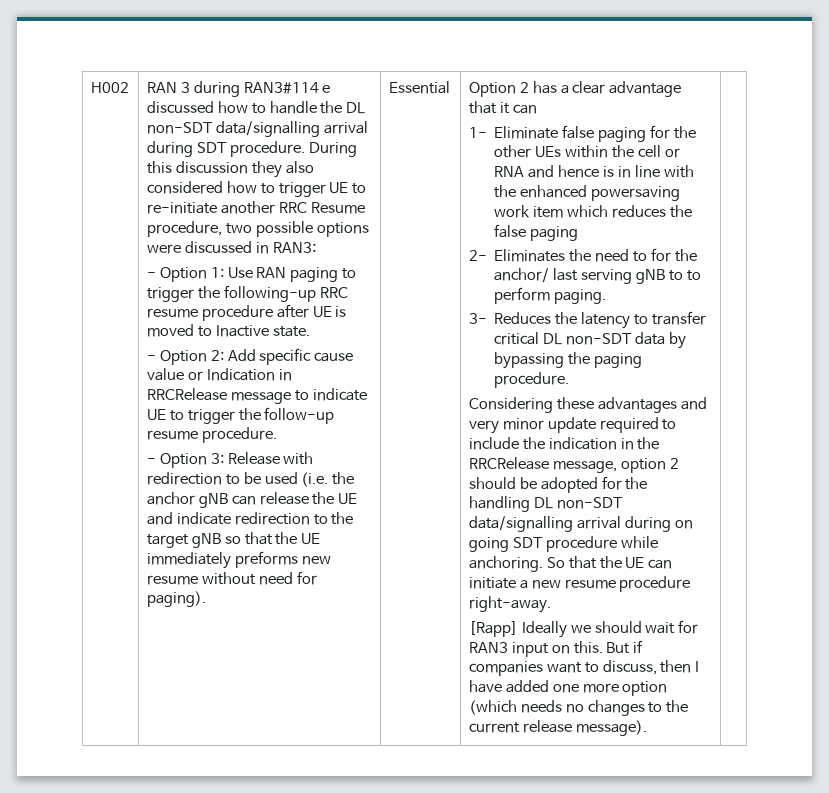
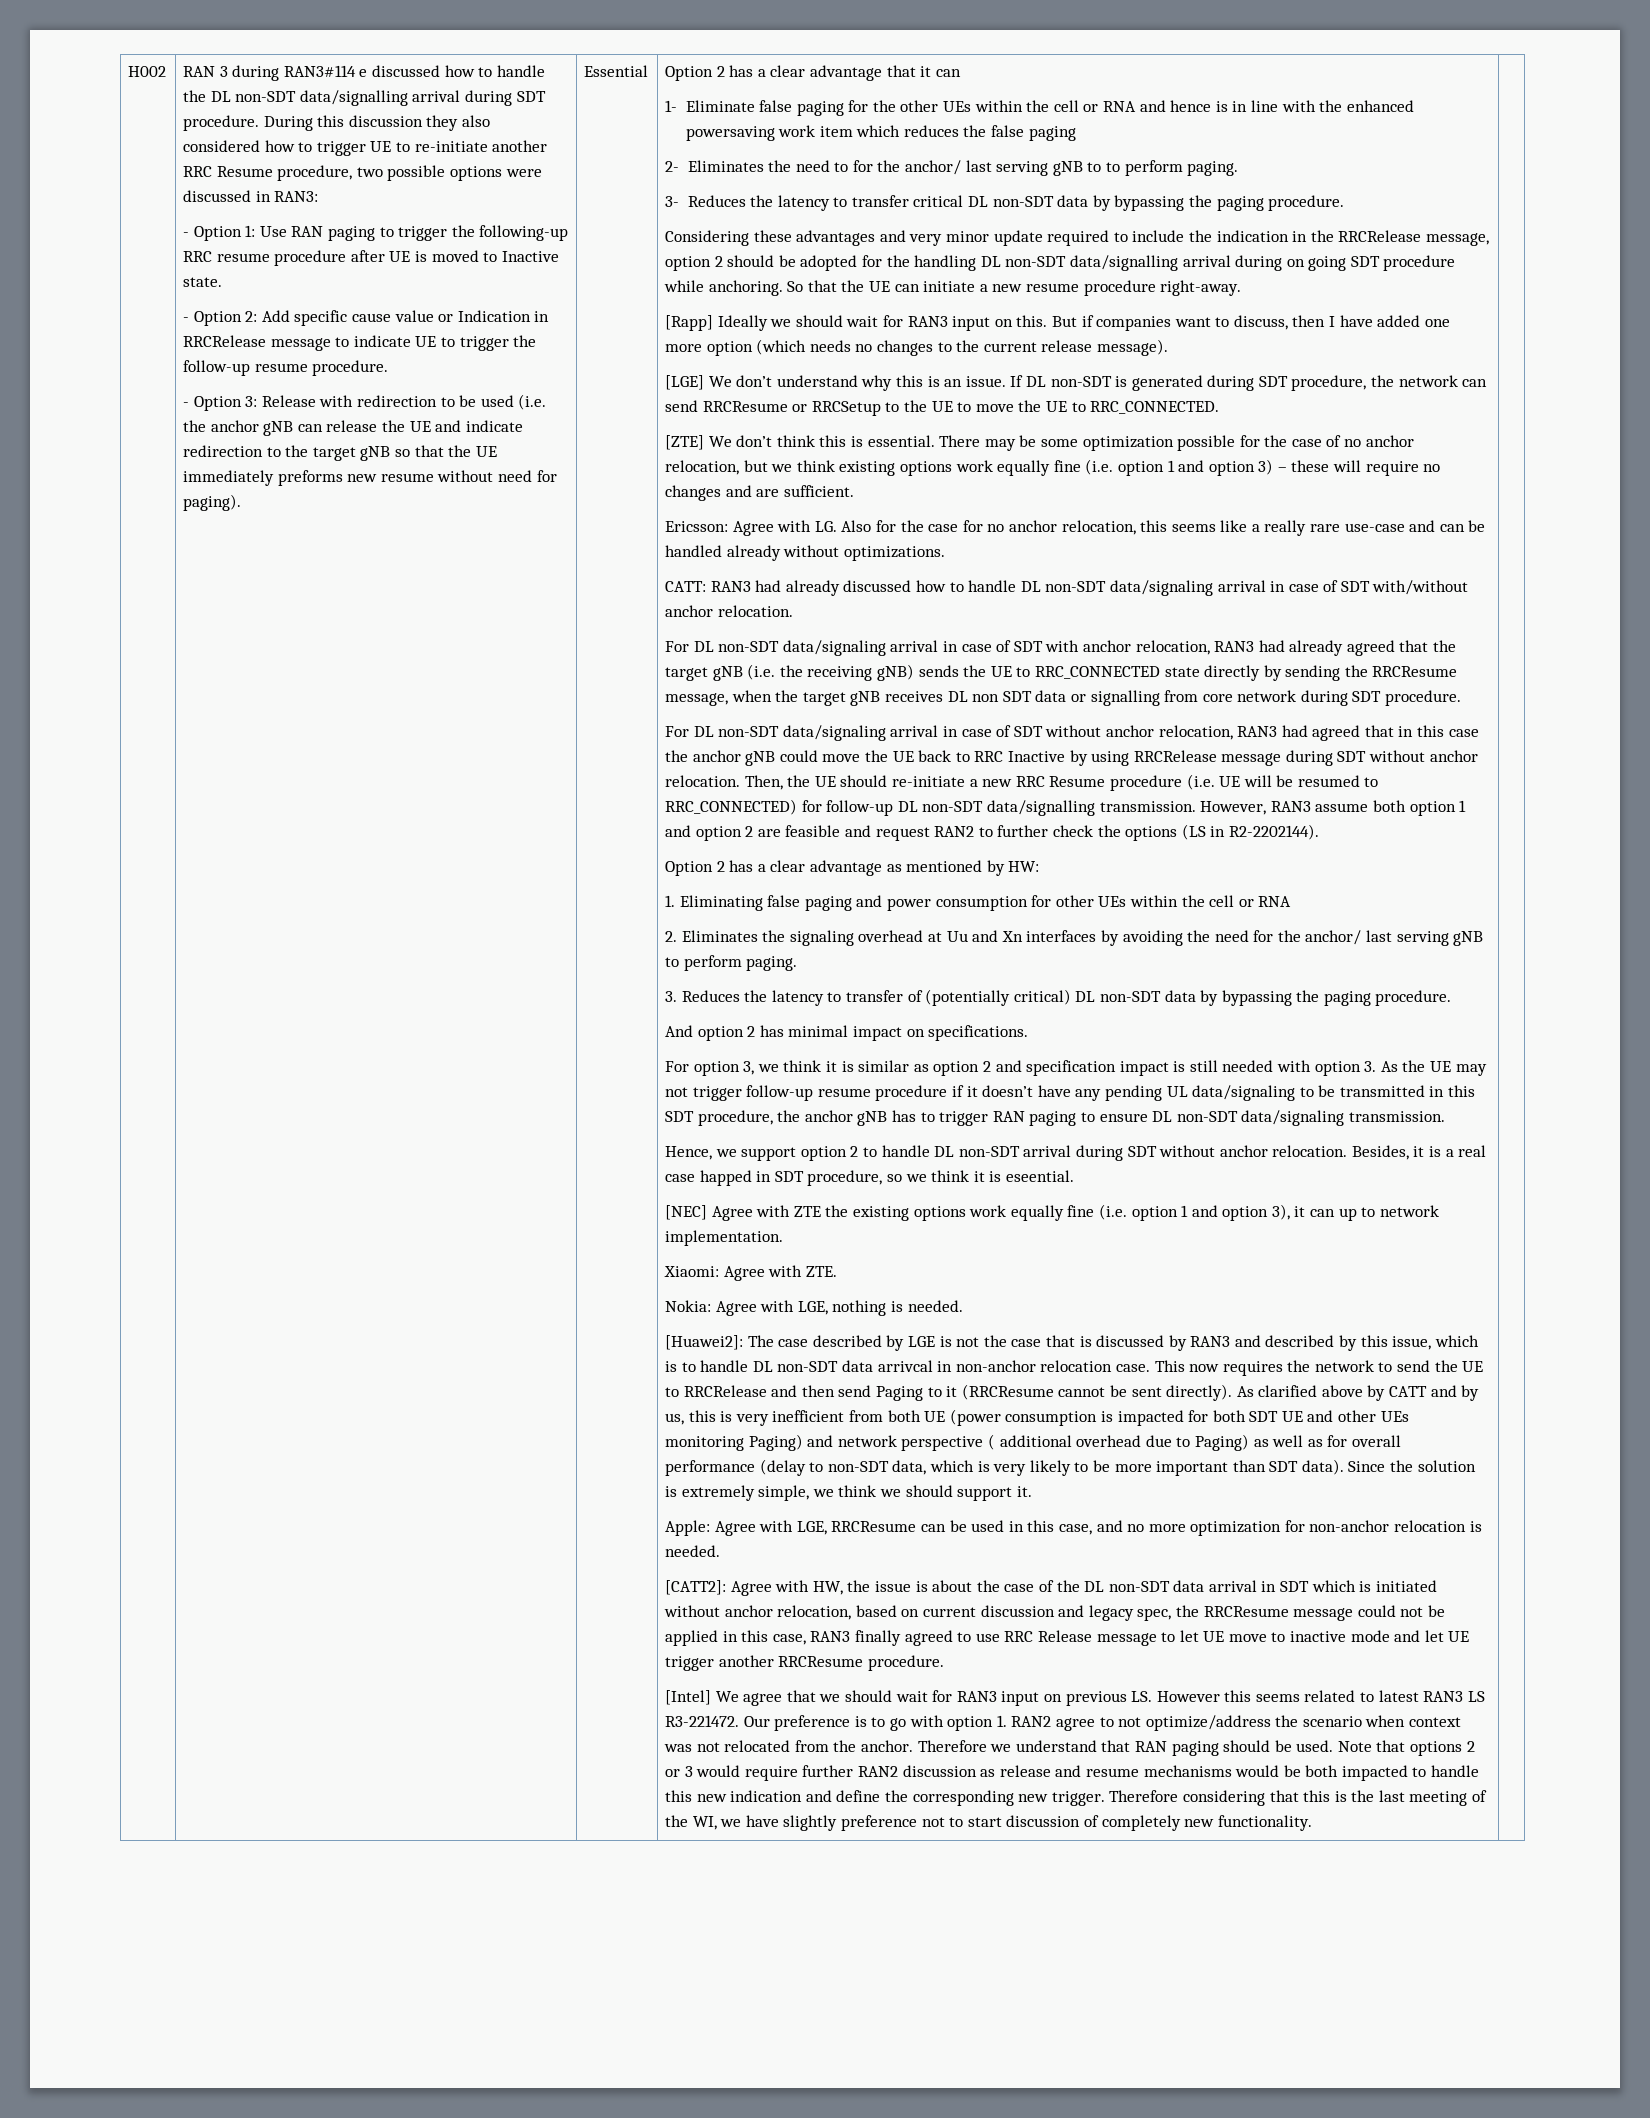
(647, 728) none -> [665,375,1488,391] [665,400,1220,416] [665,435,1414,451] [665,459,1441,476] [665,485,854,501] [665,520,1486,536] [665,545,945,561] [665,580,1469,596] [665,605,793,617] [665,640,1457,656] [665,664,1458,681] [665,690,1462,706] [665,725,1479,741] [665,750,1478,766] [665,774,1379,791] [665,799,1467,816] [665,824,1319,841] [665,860,1040,876] [665,895,1292,911] [665,930,1484,946] [665,955,798,971] [665,989,1452,1006] [665,1025,1029,1041] [665,1060,1487,1076] [665,1085,1476,1101] [665,1110,1445,1126] [665,1145,1487,1161] [665,1170,1074,1186] [665,1204,1439,1221] [665,1230,784,1246] [664,1265,837,1281] [665,1300,963,1316] [665,1335,1479,1351] [665,1360,1484,1376] [665,1384,1480,1401] [665,1409,1409,1426] [665,1434,1401,1451] [665,1459,1476,1476] [665,1485,1032,1501] [665,1520,1482,1536] [665,1545,721,1557] [665,1580,1437,1596] [664,1605,1445,1621] [665,1630,1470,1646] [665,1655,944,1671] [665,1690,1485,1706] [665,1715,1462,1731] [664,1740,1475,1756] [665,1765,1480,1781] [665,1790,1488,1806] [665,1815,1312,1831] // [LGE] We don’t understand why this is an issue. If DL non-SDT is generated during SDT procedure, the network can send RRCResume or RRCSetup to the UE to move the UE to RRC_CONNECTED. // [ZTE] We don’t think this is essential. There may be some optimization possible for the case of no anchor relocation, but we think existing options work equally fine (i.e. option 1 and option 3) – these will require no changes and are sufficient. // Ericsson: Agree with LG. Also for the case for no anchor relocation, this seems like a really rare use-case and can be handled already without optimizations. // CATT: RAN3 had already discussed how to handle DL non-SDT data/signaling arrival in case of SDT with/without anchor relocation. // For DL non-SDT data/signaling arrival in case of SDT with anchor relocation, RAN3 had already agreed that the target gNB (i.e. the receiving gNB) sends the UE to RRC_CONNECTED state directly by sending the RRCResume message, when the target gNB receives DL non SDT data or signalling from core network during SDT procedure. // For DL non-SDT data/signaling arrival in case of SDT without anchor relocation, RAN3 had agreed that in this case the anchor gNB could move the UE back to RRC Inactive by using RRCRelease message during SDT without anchor relocation. Then, the UE should re-initiate a new RRC Resume procedure (i.e. UE will be resumed to RRC_CONNECTED) for follow-up DL non-SDT data/signalling transmission. However, RAN3 assume both option 1 and option 2 are feasible and request RAN2 to further check the options (LS in R2-2202144). // Option 2 has a clear advantage as mentioned by HW: // 1. Eliminating false paging and power consumption for other UEs within the cell or RNA // 2. Eliminates the signaling overhead at Uu and Xn interfaces by avoiding the need for the anchor/ last serving gNB to perform paging. // 3. Reduces the latency to transfer of (potentially critical) DL non-SDT data by bypassing the paging procedure. // And option 2 has minimal impact on specifications. // For option 3, we think it is similar as option 2 and specification impact is still needed with option 3. As the UE may not trigger follow-up resume procedure if it doesn’t have any pending UL data/signaling to be transmitted in this SDT procedure, the anchor gNB has to trigger RAN paging to ensure DL non-SDT data/signaling transmission. // Hence, we support option 2 to handle DL non-SDT arrival during SDT without anchor relocation. Besides, it is a real case happed in SDT procedure, so we think it is eseential. // [NEC] Agree with ZTE the existing options work equally fine (i.e. option 1 and option 3), it can up to network implementation. // Xiaomi: Agree with ZTE. // Nokia: Agree with LGE, nothing is needed. // [Huawei2]: The case described by LGE is not the case that is discussed by RAN3 and described by this issue, which is to handle DL non-SDT data arrivcal in non-anchor relocation case. This now requires the network to send the UE to RRCRelease and then send Paging to it (RRCResume cannot be sent directly). As clarified above by CATT and by us, this is very inefficient from both UE (power consumption is impacted for both SDT UE and other UEs monitoring Paging) and network perspective ( additional overhead due to Paging) as well as for overall performance (delay to non-SDT data, which is very likely to be more important than SDT data). Since the solution is extremely simple, we think we should support it. // Apple: Agree with LGE, RRCResume can be used in this case, and no more optimization for non-anchor relocation is needed. // [CATT2]: Agree with HW, the issue is about the case of the DL non-SDT data arrival in SDT which is initiated without anchor relocation, based on current discussion and legacy spec, the RRCResume message could not be applied in this case, RAN3 finally agreed to use RRC Release message to let UE move to inactive mode and let UE trigger another RRCResume procedure. // [Intel] We agree that we should wait for RAN3 input on previous LS. However this seems related to latest RAN3 LS R3-221472. Our preference is to go with option 1. RAN2 agree to not optimize/address the scenario when context was not relocated from the anchor. Therefore we understand that RAN paging should be used. Note that options 2 or 3 would require further RAN2 discussion as release and resume mechanisms would be both impacted to handle this new indication and define the corresponding new trigger. Therefore considering that this is the last meeting of the WI, we have slightly preference not to start discussion of completely new functionality.

